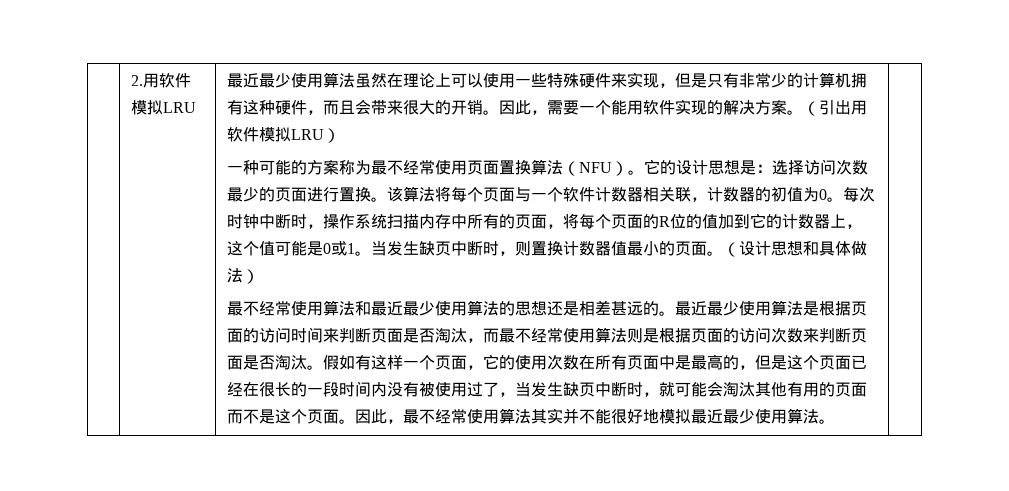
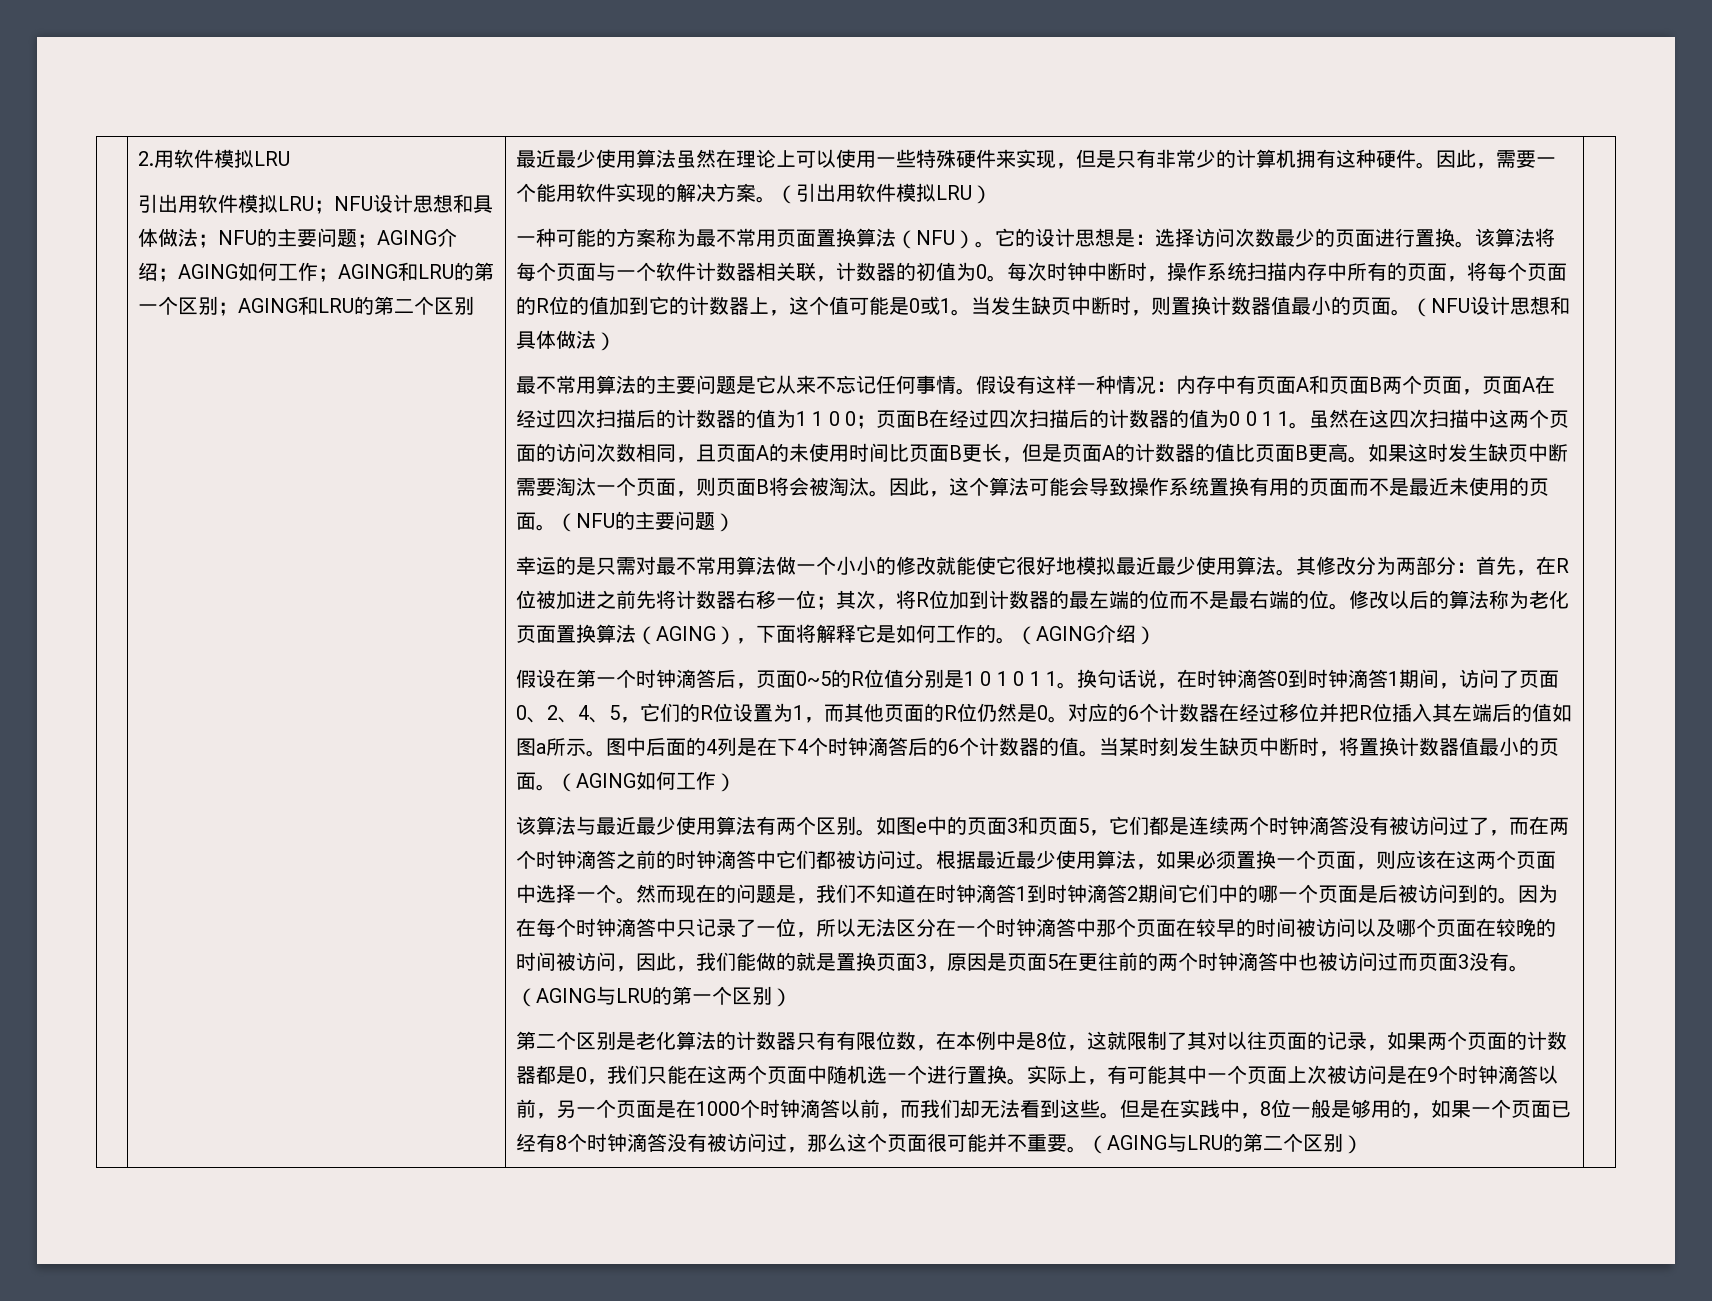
(197, 107) none -> [137,194,493,214] [137,228,457,248] [137,262,494,282] [137,296,474,316] // 引出用软件模拟LRU；NFU设计思想和具体做法；NFU的主要问题；AGING介绍；AGING如何工作；AGING和LRU的第一个区别；AGING和LRU的第二个区别
[307,99,484,115] ，而且会带来很大的开销 -> (1416, 158) none
[403,160,452,175] 经常使 -> [735,228,756,247] 常
(740, 249) none -> [1430,298,1470,313] NFU
[259,300,868,316] [227,327,868,343] [227,354,868,370] [227,381,868,397] [227,408,612,424] 经常使用算法和最近最少使用算法的思想还是相差甚远的。最近最少使用算法是根据页面的访问时间来判断页面是否淘汰，而最不经常使用算法则是根据页面的访问次数来判断页面是否淘汰。假如有这样一个页面，它的使用次数在所有页面中是最高的，但是这个页面已经在很长的一段时间内没有被使用过了，当发生缺页中断时，就可能会淘汰其他有用的页面而不是这个页面。因此，最不经常使用算法其实并不能 -> [555,375,1555,395] [515,409,1570,429] [515,443,1568,463] [515,477,1549,497] [515,511,735,532] [515,556,1016,575] 常用算法的主要问题是它从来不忘记任何事情。假设有这样一种情况：内存中有页面A和页面B两个页面，页面A在经过四次扫描后的计数器的值为1 1 0 0；页面B在经过四次扫描后的计数器的值为0 0 1 1。虽然在这四次扫描中这两个页面的访问次数相同，且页面A的未使用时间比页面B更长，但是页面A的计数器的值比页面B更高。如果这时发生缺页中断需要淘汰一个页面，则页面B将会被淘汰。因此，这个算法可能会导致操作系统置换有用的页面而不是最近未使用的页面。（NFU的主要问题） // 幸运的是只需对最不常用算法做一个小小的修改就能使它
(836, 421) none -> [1295,556,1569,576] [515,590,1569,610] [515,624,1156,645] [515,669,1559,689] [515,703,1572,723] [515,737,1559,757] [515,771,736,792] [515,816,1569,836] [515,850,1556,870] [515,884,1558,904] [515,918,1556,938] [515,952,1529,972] [515,986,792,1007] [515,1031,1567,1051] [515,1065,1558,1085] [515,1099,1571,1119] [515,1133,1363,1154] 其修改分为两部分：首先，在R位被加进之前先将计数器右移一位；其次，将R位加到计数器的最左端的位而不是最右端的位。修改以后的算法称为老化页面置换算法（AGING），下面将解释它是如何工作的。（AGING介绍） // 假设在第一个时钟滴答后，页面0~5的R位值分别是1 0 1 0 1 1。换句话说，在时钟滴答0到时钟滴答1期间，访问了页面0、2、4、5，它们的R位设置为1，而其他页面的R位仍然是0。对应的6个计数器在经过移位并把R位插入其左端后的值如图a所示。图中后面的4列是在下4个时钟滴答后的6个计数器的值。当某时刻发生缺页中断时，将置换计数器值最小的页面。（AGING如何工作） // 该算法与最近最少使用算法有两个区别。如图e中的页面3和页面5，它们都是连续两个时钟滴答没有被访问过了，而在两个时钟滴答之前的时钟滴答中它们都被访问过。根据最近最少使用算法，如果必须置换一个页面，则应该在这两个页面中选择一个。然而现在的问题是，我们不知道在时钟滴答1到时钟滴答2期间它们中的哪一个页面是后被访问到的。因为在每个时钟滴答中只记录了一位，所以无法区分在一个时钟滴答中那个页面在较早的时间被访问以及哪个页面在较晚的时间被访问，因此，我们能做的就是置换页面3，原因是页面5在更往前的两个时钟滴答中也被访问过而页面3没有。（AGING与LRU的第一个区别） // 第二个区别是老化算法的计数器只有有限位数，在本例中是8位，这就限制了其对以往页面的记录，如果两个页面的计数器都是0，我们只能在这两个页面中随机选一个进行置换。实际上，有可能其中一个页面上次被访问是在9个时钟滴答以前，另一个页面是在1000个时钟滴答以前，而我们却无法看到这些。但是在实践中，8位一般是够用的，如果一个页面已经有8个时钟滴答没有被访问过，那么这个页面很可能并不重要。（AGING与LRU的第二个区别）

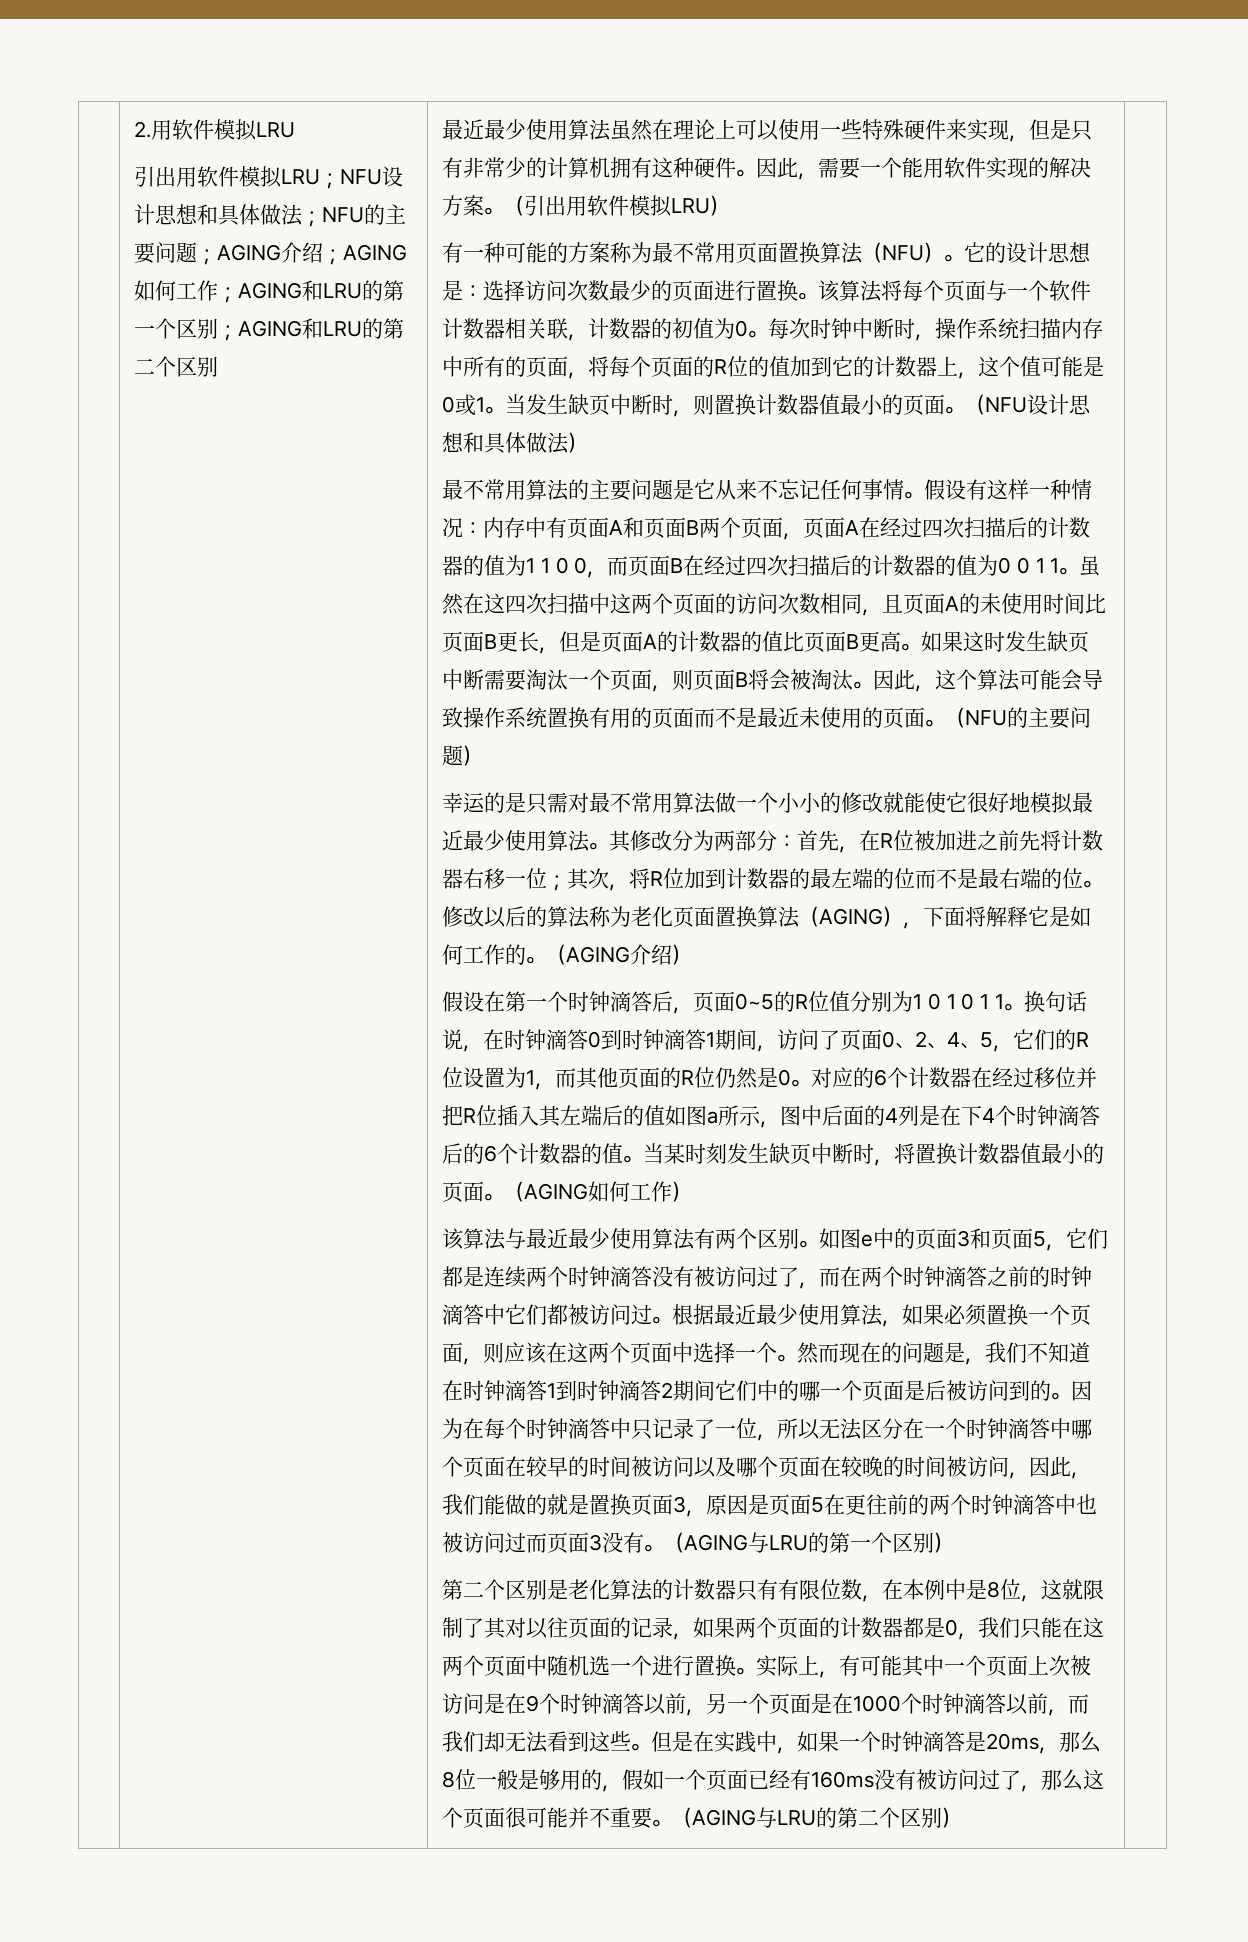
(992, 194) none -> [442,242,464,263] 有
[856,415,877,429] ； -> [587,556,629,578] ，而
[943,670,964,688] 是 -> [892,991,914,1012] 为
[585,750,606,757] 。 -> [760,1121,781,1128] ，
[1095,919,1116,937] 那 -> [1071,1419,1093,1439] 哪
(1260, 1116) none -> [797,1731,1102,1754] 如果一个时钟滴答是20ms，那么
[1430,1099,1471,1118] 如果 -> [622,1769,665,1790] 假如
[555,1133,787,1152] 8个时钟滴答没有被访问过 -> [811,1769,1022,1790] 160ms没有被访问过了

